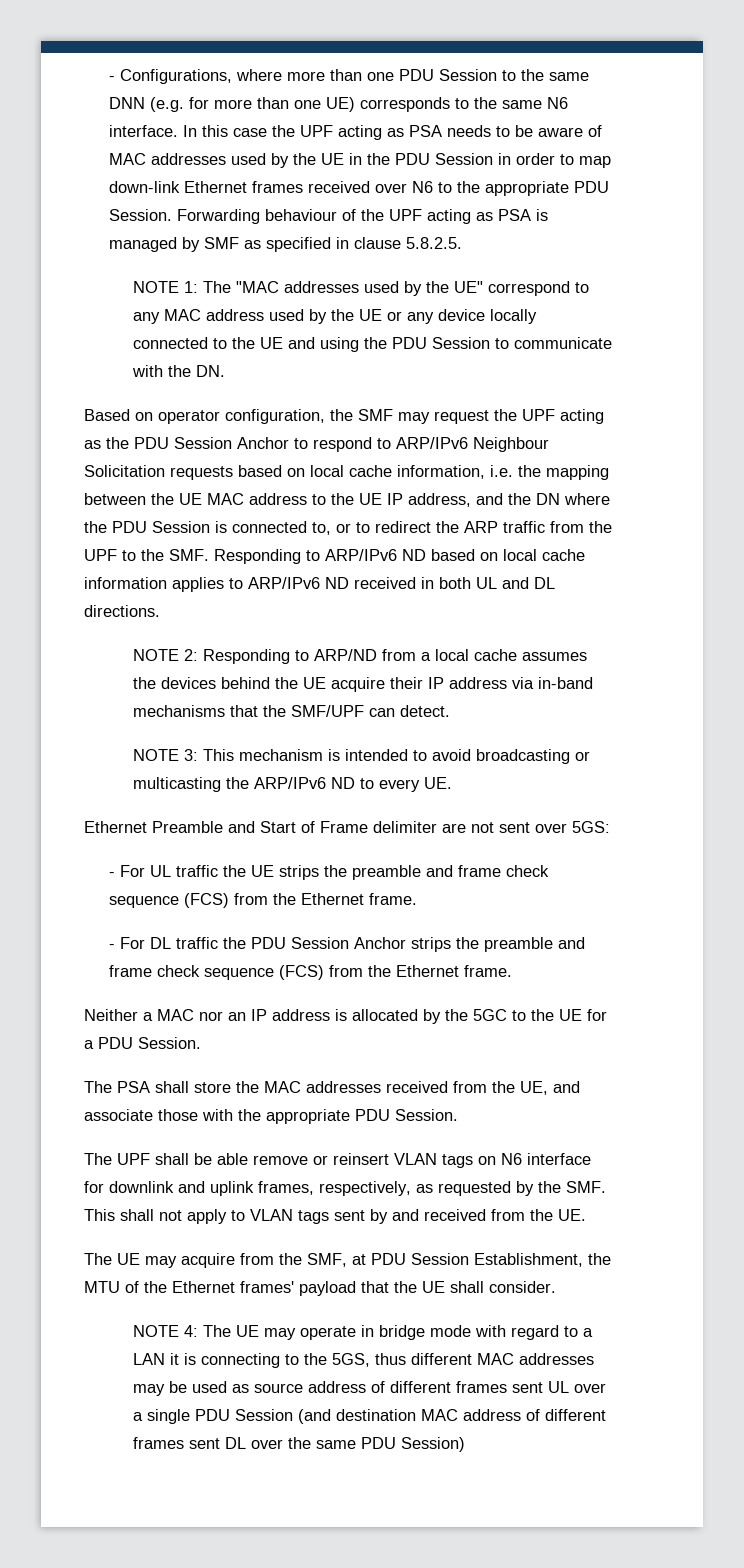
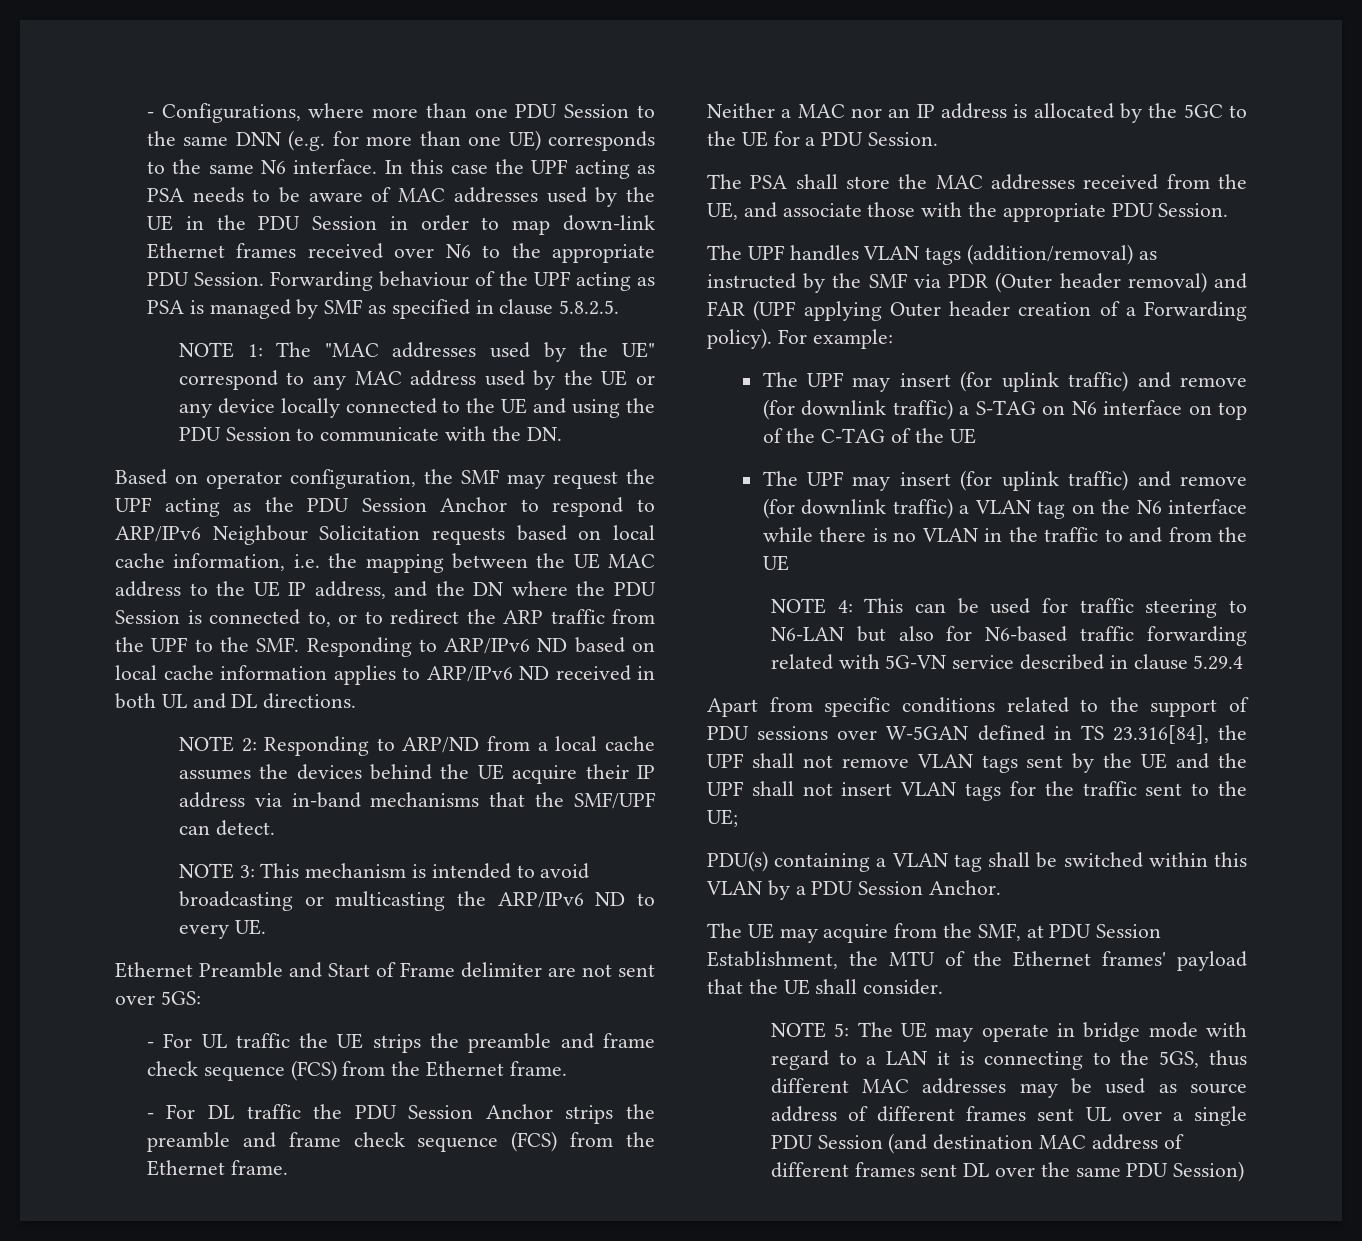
[155,1153,591,1168] [84,1181,606,1196] [84,1209,586,1224] shall be able remove or reinsert VLAN tags on N6 interface for downlink and uplink frames, respectively, as requested by the SMF. This shall not apply to VLAN tags sent by and received from the UE. -> [789,244,1157,265] [707,272,1247,293] [707,300,1247,321] [707,328,893,349] [762,371,1247,392] [762,399,1247,420] [762,428,976,444] [762,470,1247,491] [762,498,1247,519] [762,527,1247,543] [762,555,789,571] [770,598,1247,618] [770,626,1247,646] [770,654,1244,670] [707,697,1249,717] [707,725,1247,744] [707,753,1248,773] [707,781,1247,801] [707,809,738,827] [707,851,1247,872] [706,880,1002,900] handles VLAN tags (addition/removal) as instructed by the SMF via PDR (Outer header removal) and FAR (UPF applying Outer header creation of a Forwarding policy). For example: // The UPF may insert (for uplink traffic) and remove (for downlink traffic) a S-TAG on N6 interface on top of the C-TAG of the UE // The UPF may insert (for uplink traffic) and remove (for downlink traffic) a VLAN tag on the N6 interface while there is no VLAN in the traffic to and from the UE // NOTE 4: This can be used for traffic steering to N6-LAN but also for N6-based traffic forwarding related with 5G-VN service described in clause 5.29.4 // Apart from specific conditions related to the support of PDU sessions over W-5GAN defined in TS 23.316[84], the UPF shall not remove VLAN tags sent by the UE and the UPF shall not insert VLAN tags for the traffic sent to the UE; // PDU(s) containing a VLAN tag shall be switched within this VLAN by a PDU Session Anchor.
[184,1325,199,1337] 4: -> [834,1023,850,1037] 5:

